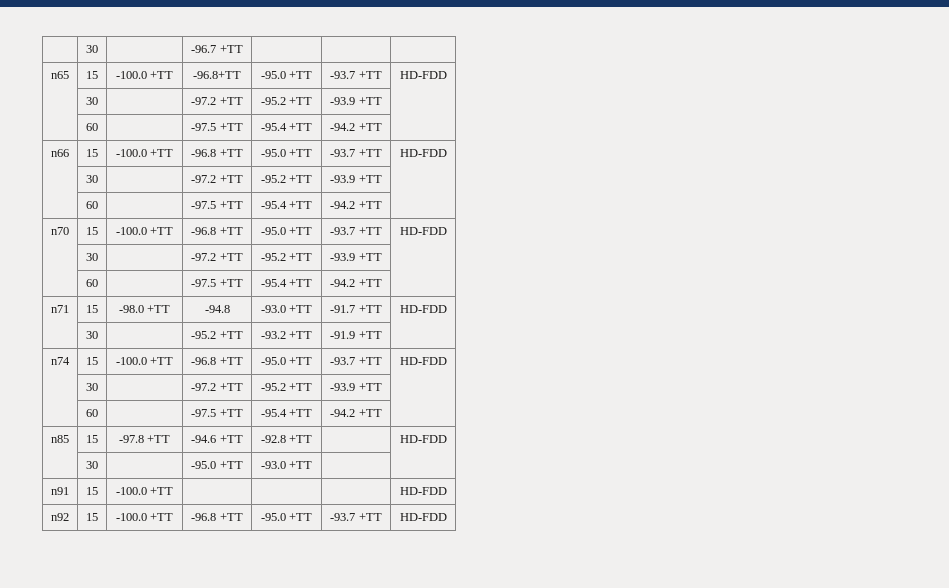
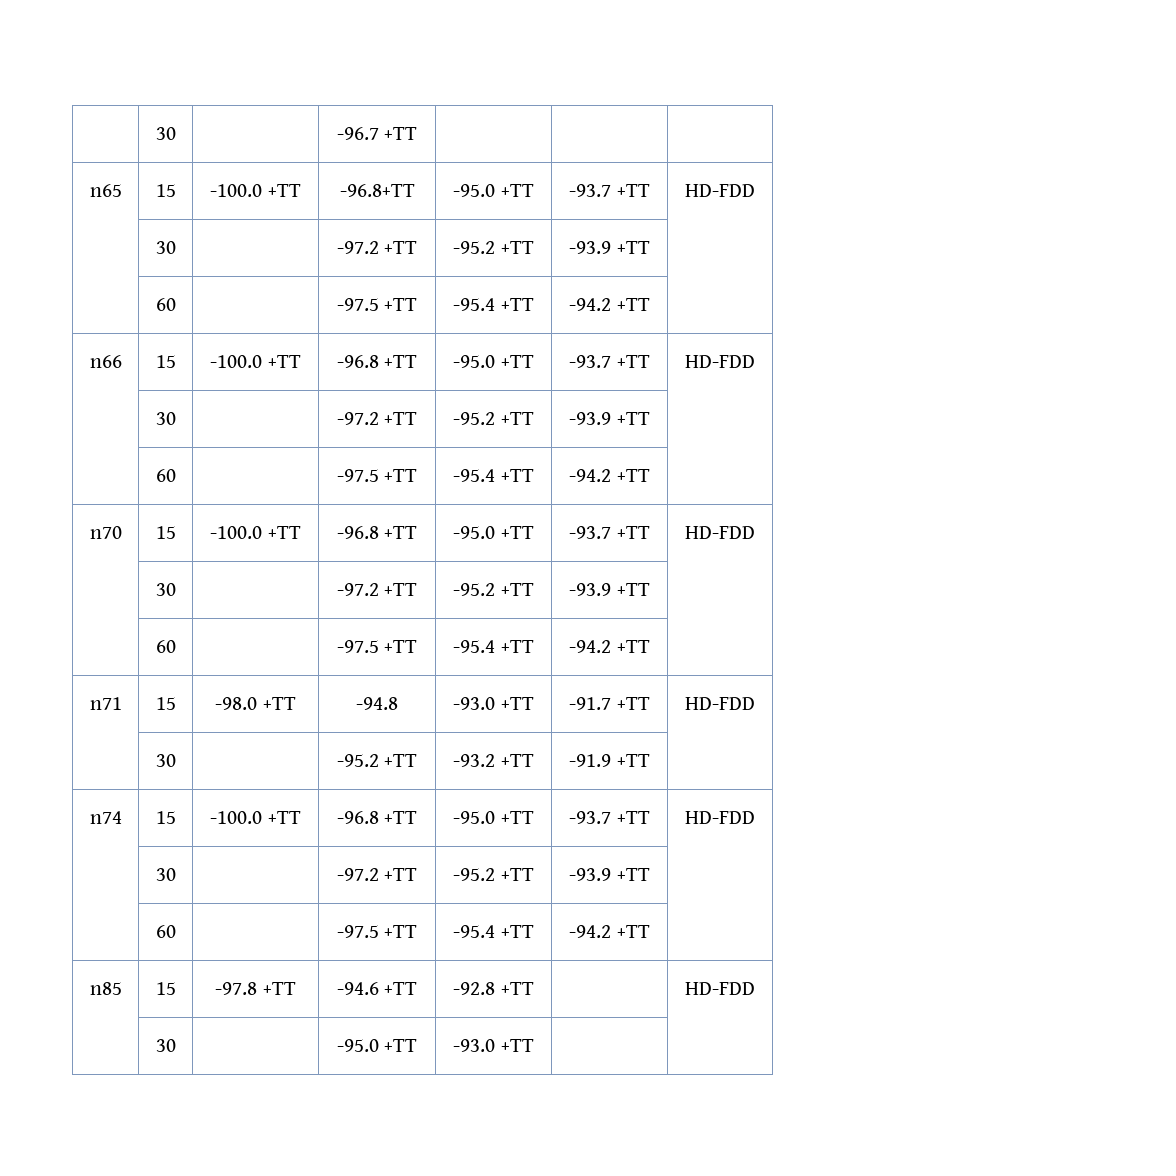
[51,487,69,495] [86,487,98,495] [115,487,174,495] [399,487,447,495] [51,513,69,521] [86,513,98,521] [115,513,174,521] [191,513,243,521] [260,513,313,521] [330,513,382,521] [399,513,447,521] // n91 | 15 | -100.0 +TT | | | | HD-FDD // n92 | 15 | -100.0 +TT | -96.8 +TT | -95.0 +TT | -93.7 +TT | HD-FDD -> (534, 1045) none

